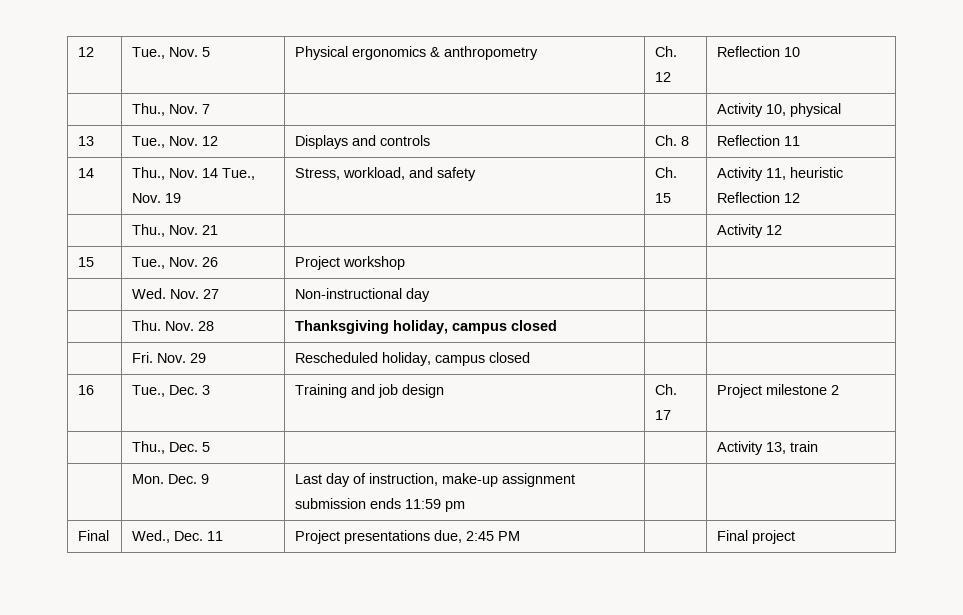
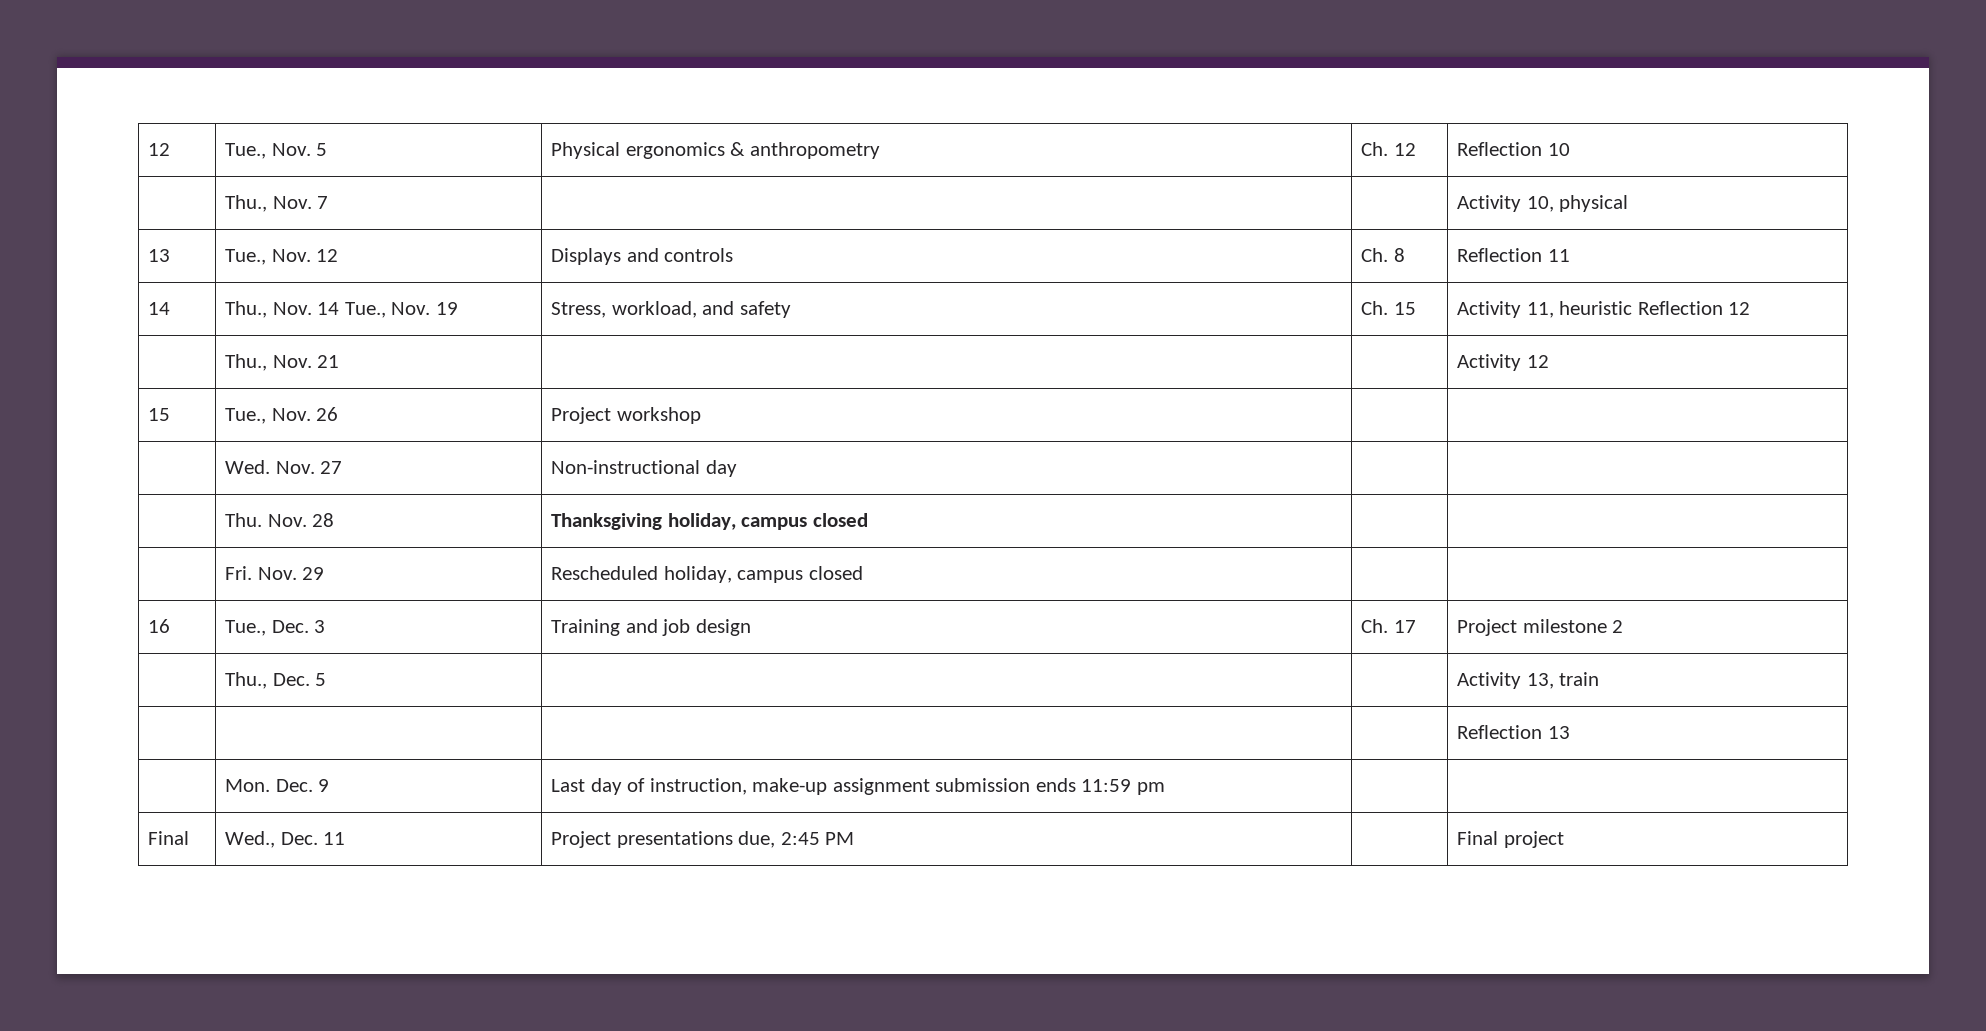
(819, 446) none -> [1456,725,1570,739] // | | | | Reflection 13

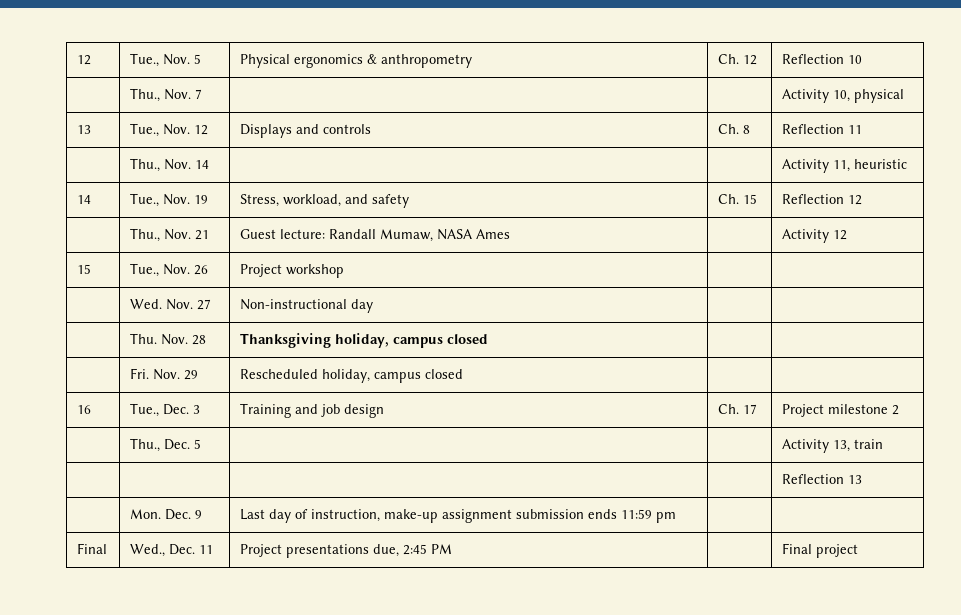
[147,302,170,315] 14 -> (862, 129) none
(340, 308) none -> [781,159,907,173] [76,195,91,204] | | | Activity 11, heuristic // 14 |
[1456,301,1633,318] Activity 11, heuristic -> (757, 199) none
(340, 361) none -> [239,229,510,242] Guest lecture: Randall Mumaw, NASA Ames

